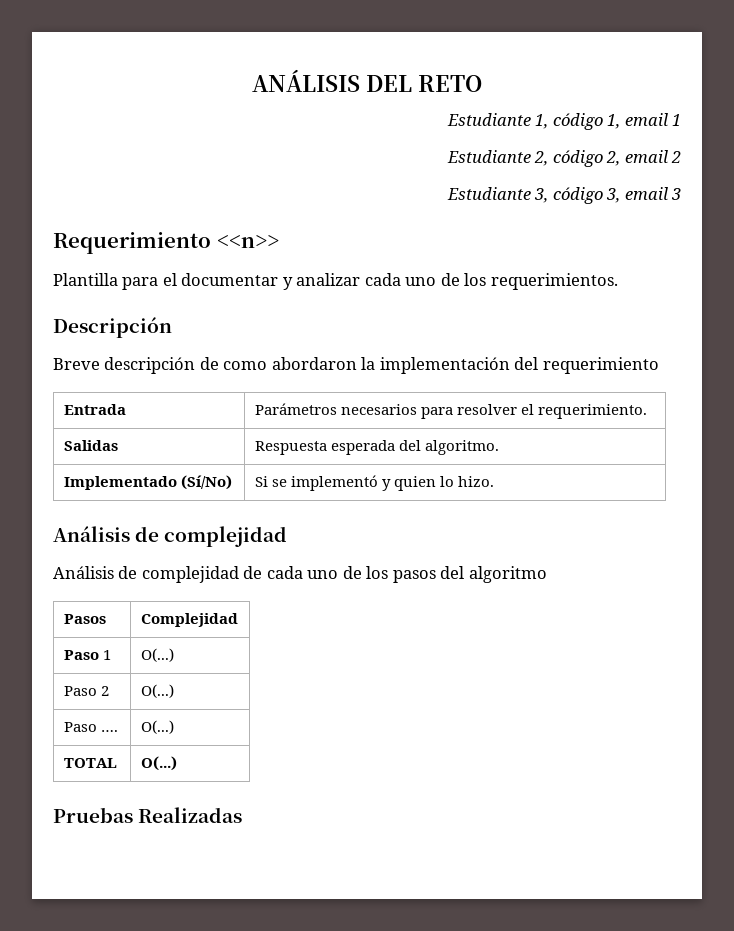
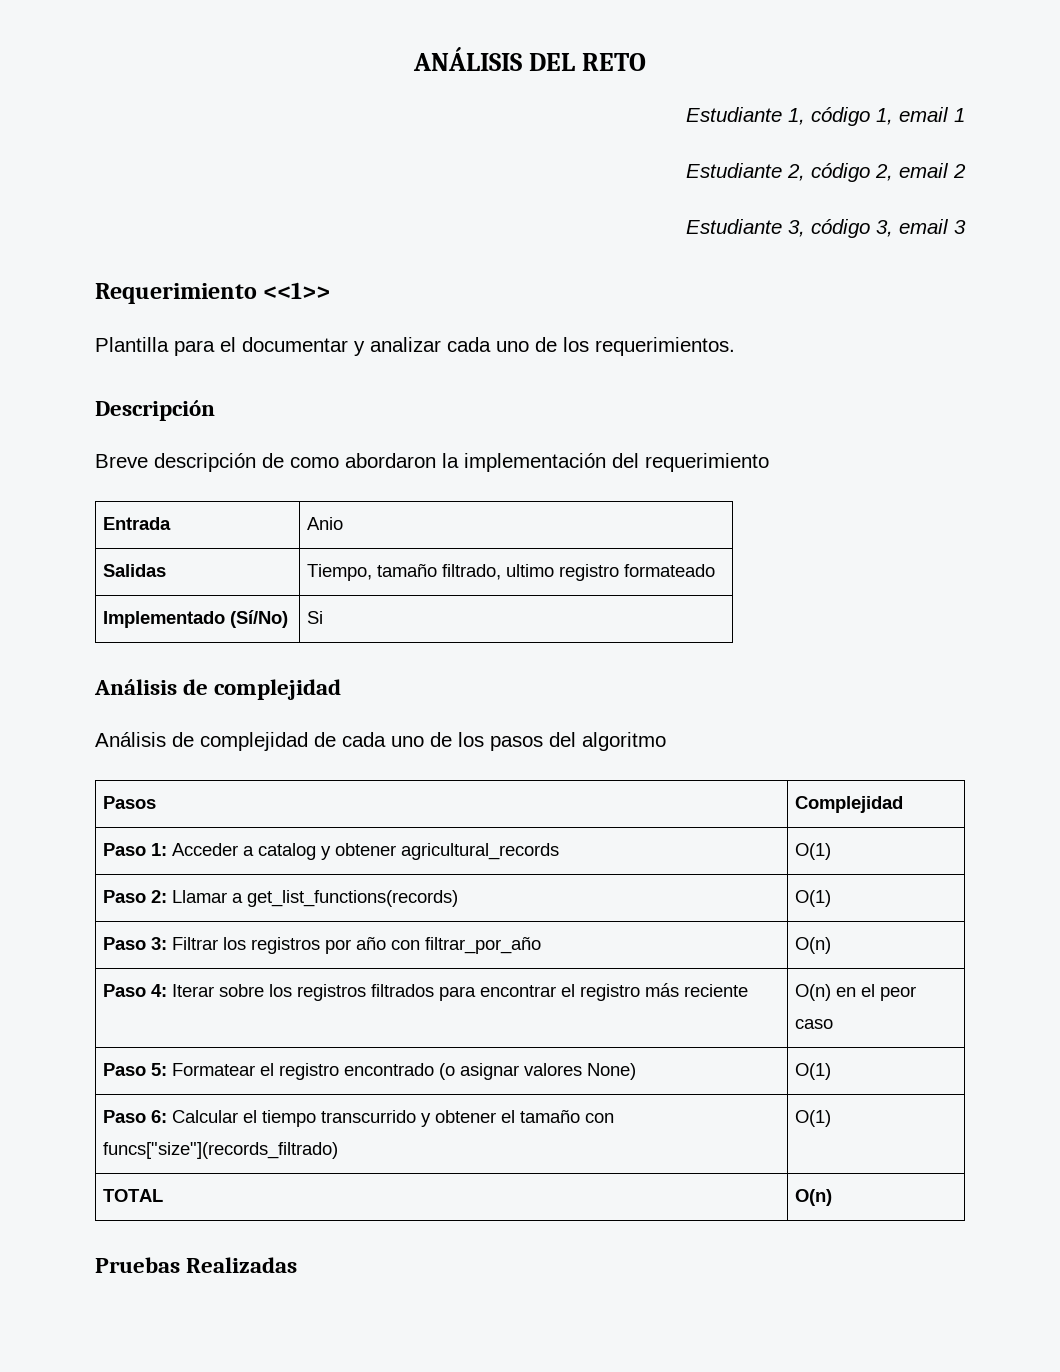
[216,235,279,248] <<n>> -> [263,282,331,299] <<1>>
[254,403,647,419] [63,440,118,451] [254,440,499,455] [63,475,232,490] [254,475,494,491] Parámetros necesarios para resolver el requerimiento. // Salidas | Respuesta esperada del algoritmo. // Implementado (Sí/No) | Si se implementó y quien lo hizo. -> [307,517,344,530] [103,564,167,577] [307,563,716,581] [103,610,289,628] [307,611,324,624] Anio // Salidas | Tiempo, tamaño filtrado, ultimo registro formateado // Implementado (Sí/No) | Si
[102,650,111,660] [140,648,174,662] [63,686,109,696] [140,684,174,698] [63,722,118,732] [140,720,174,734] 1 | O(...) // Paso 2 | O(...) // Paso …. | O(...) -> [151,843,560,860] [795,843,832,860] [103,890,459,907] [795,890,832,907] [103,936,542,954] [795,937,832,954] [103,983,749,1001] [795,984,917,1001] [795,1019,834,1029] [103,1063,637,1080] [795,1063,832,1080] [103,1109,615,1127] [103,1142,339,1159] [795,1110,832,1127] 1: Acceder a catalog y obtener agricultural_records | O(1) // Paso 2: Llamar a get_list_functions(records) | O(1) // Paso 3: Filtrar los registros por año con filtrar_por_año | O(n) // Paso 4: Iterar sobre los registros filtrados para encontrar el registro más reciente | O(n) en el peor caso // Paso 5: Formatear el registro encontrado (o asignar valores None) | O(1) // Paso 6: Calcular el tiempo transcurrido y obtener el tamaño con funcs["size"](records_filtrado) | O(1)
[140,756,177,771] O(...) -> [795,1189,833,1206] O(n)

